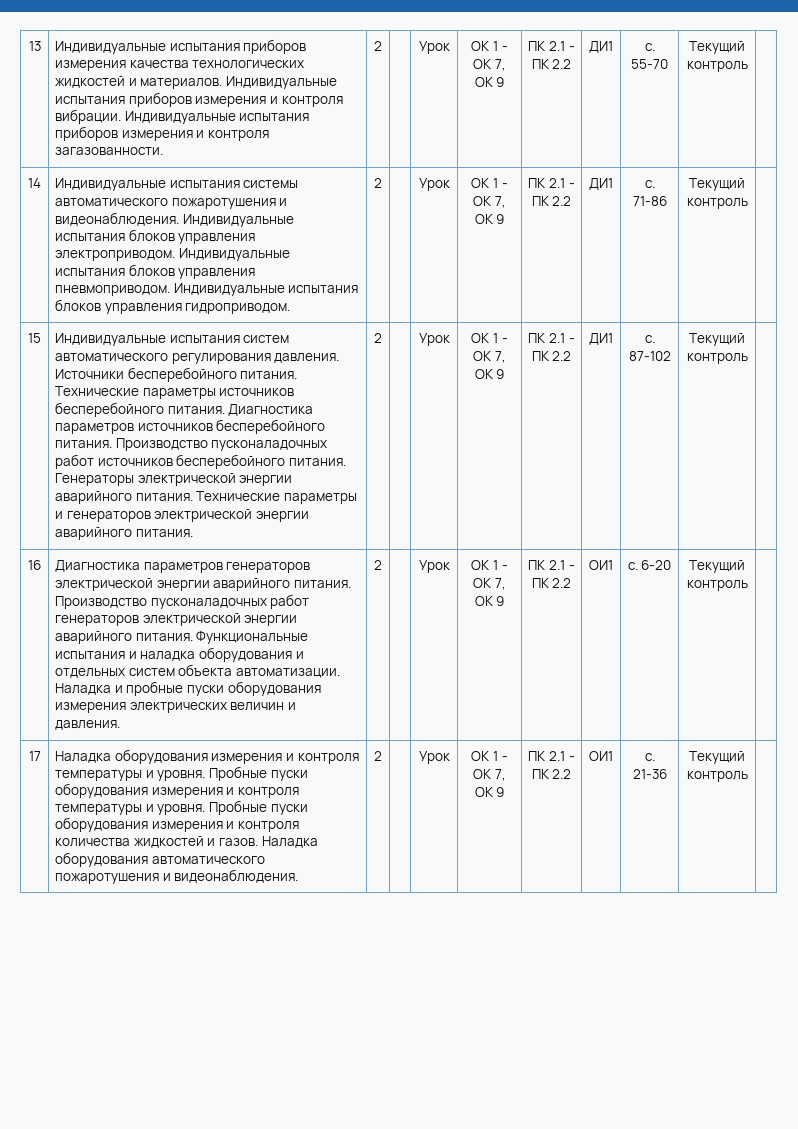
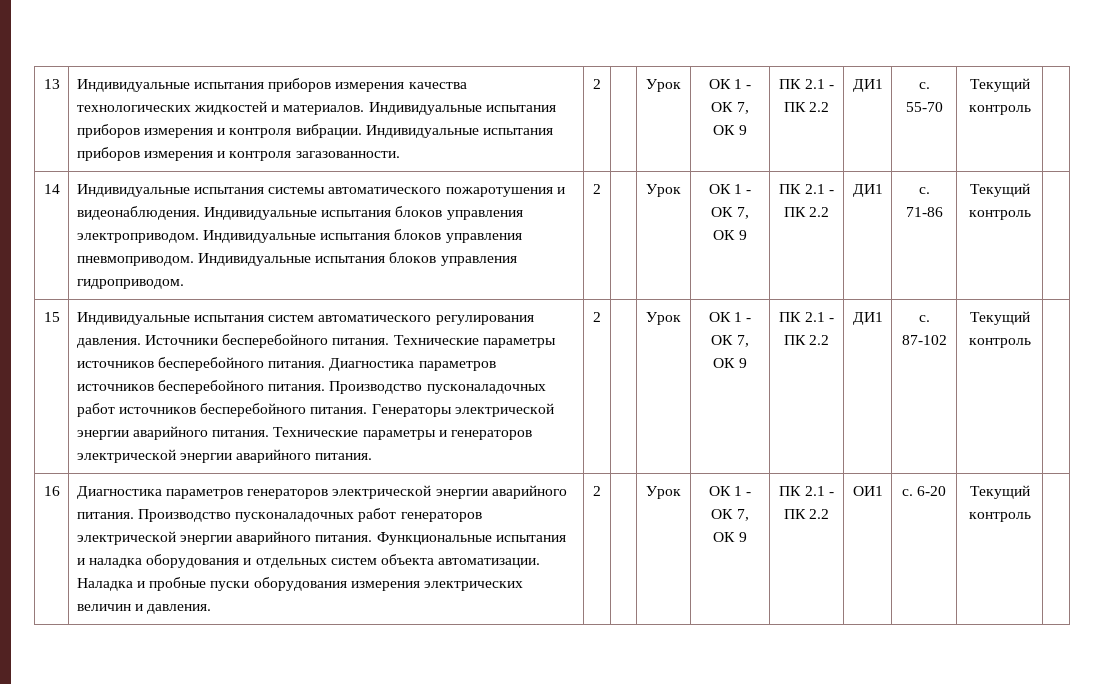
[28,751,41,761] [55,749,359,764] [55,766,308,781] [55,783,300,798] [55,800,308,815] [55,817,300,832] [55,836,318,848] [55,852,265,867] [55,869,299,884] [374,751,382,761] [418,751,450,764] [471,751,508,761] [473,769,506,781] [474,787,505,797] [528,751,575,761] [531,769,572,779] [589,751,613,761] [644,753,655,761] [632,769,667,779] [689,751,745,764] [686,771,748,782] // 17 | Наладка оборудования измерения и контроля температуры и уровня. Пробные пуски оборудования измерения и контроля температуры и уровня. Пробные пуски оборудования измерения и контроля количества жидкостей и газов. Наладка оборудования автоматического пожаротушения и видеонаблюдения. | 2 | | Урок | ОК 1 - ОК 7, ОК 9 | ПК 2.1 - ПК 2.2 | ОИ1 | с. 21-36 | Текущий контроль | -> (1031, 517) none

